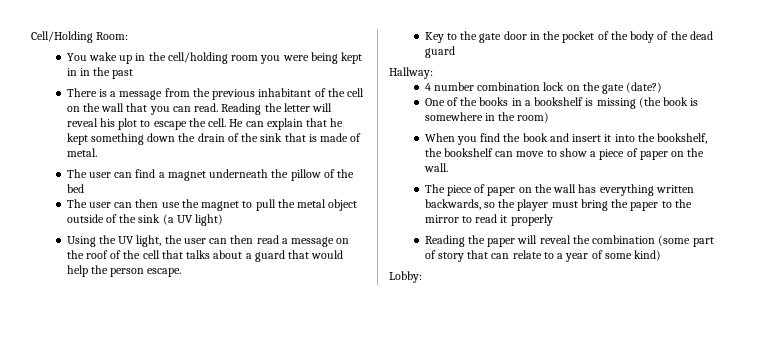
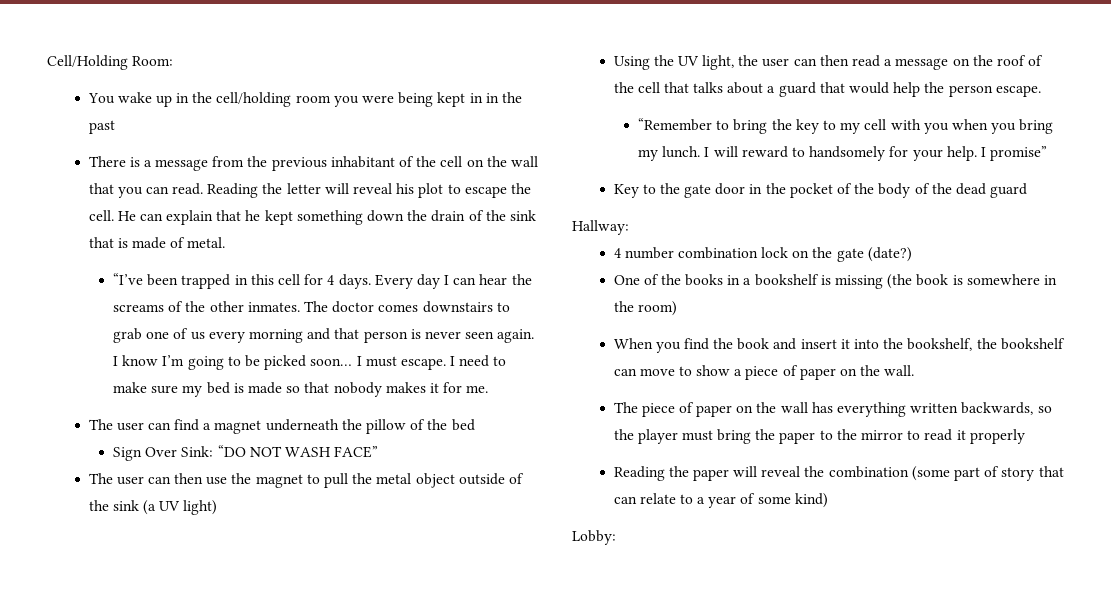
(97, 152) none -> [113,273,532,289] [113,301,510,313] [113,328,535,343] [113,355,507,370] [113,382,489,397] // “I’ve been trapped in this cell for 4 days. Every day I can hear the screams of the other inmates. The doctor comes downstairs to grab one of us every morning and that person is never seen again. I know I’m going to be picked soon… I must escape. I need to make sure my bed is made so that nobody makes it for me.
(84, 188) none -> [113,445,379,461] // Sign Over Sink: “DO NOT WASH FACE”
(182, 272) none -> [638,118,1054,134] [638,146,1048,161] // “Remember to bring the key to my cell with you when you bring my lunch. I will reward to handsomely for your help. I promise”

